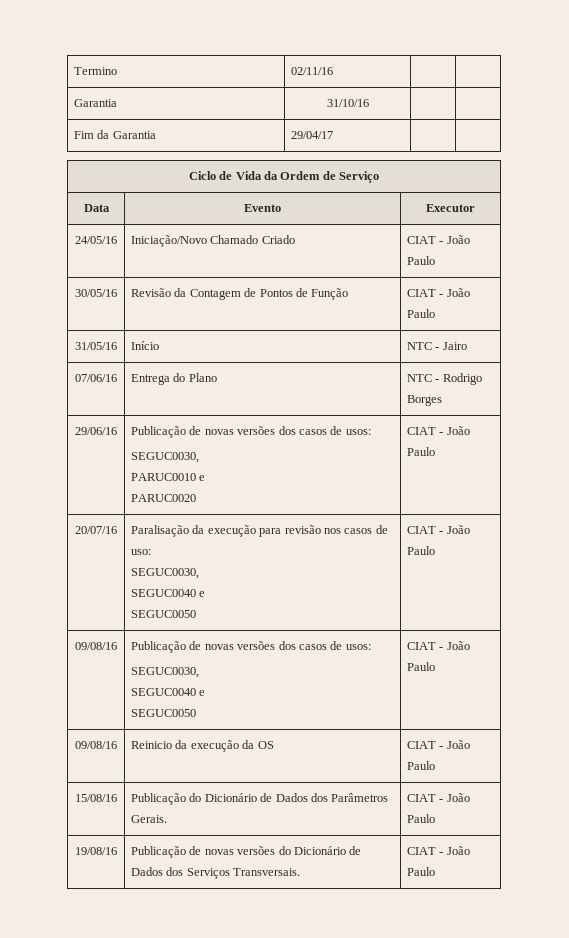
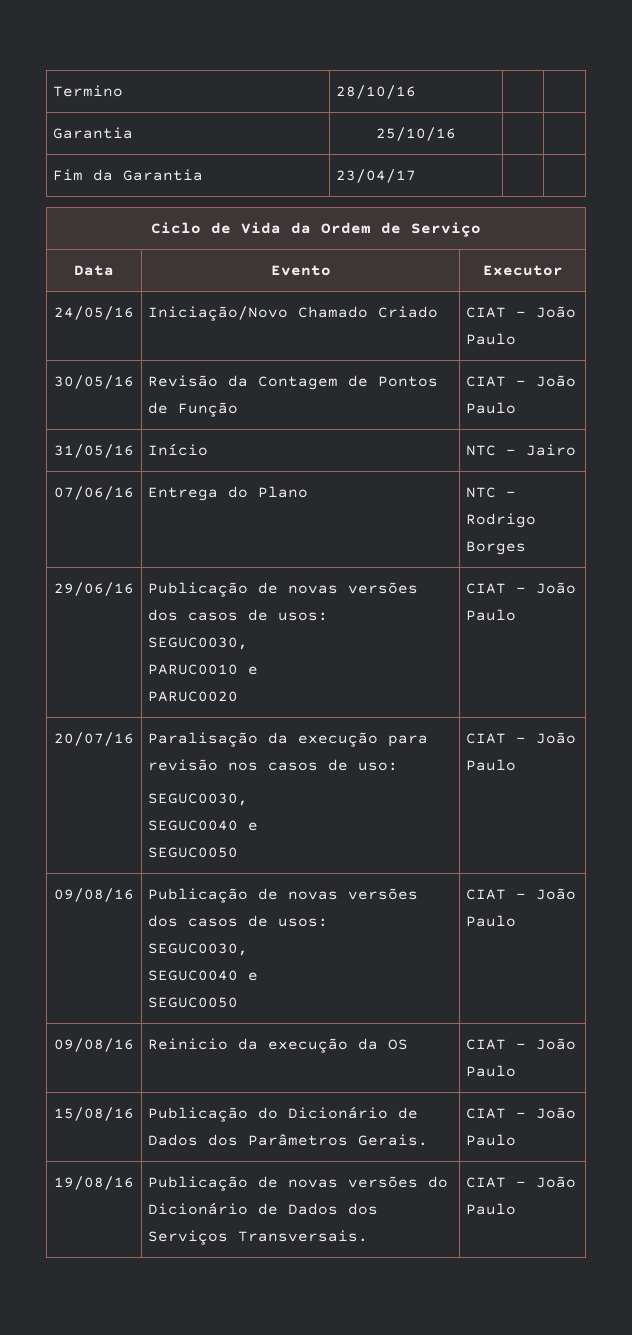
[291,67,334,75] [74,99,118,107] [326,99,369,107] 02/11/16 | | // Garantia | 31/10/16 -> [336,85,417,99] [53,127,134,139] [376,127,456,141] 28/10/16 | | // Garantia | 25/10/16
[291,131,334,139] 29/04/17 -> [336,169,417,183] 23/04/17

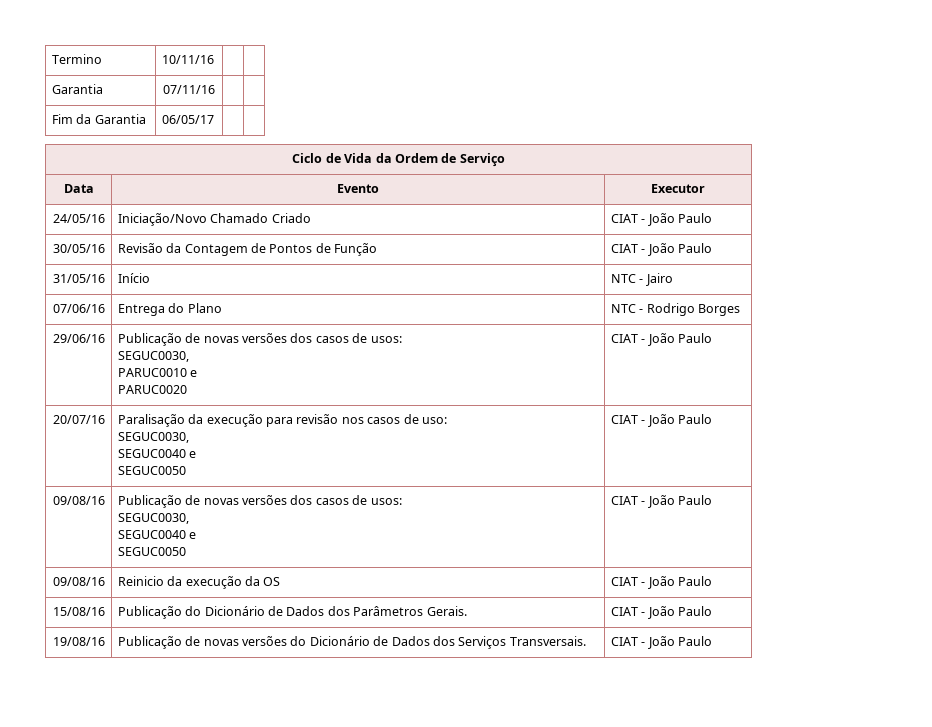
[336,85,417,99] [53,127,134,139] [376,127,456,141] 28/10/16 | | // Garantia | 25/10/16 -> [161,55,214,64] [51,84,103,94] [163,85,215,94] 10/11/16 | | // Garantia | 07/11/16
[336,169,417,183] 23/04/17 -> [161,115,214,124] 06/05/17

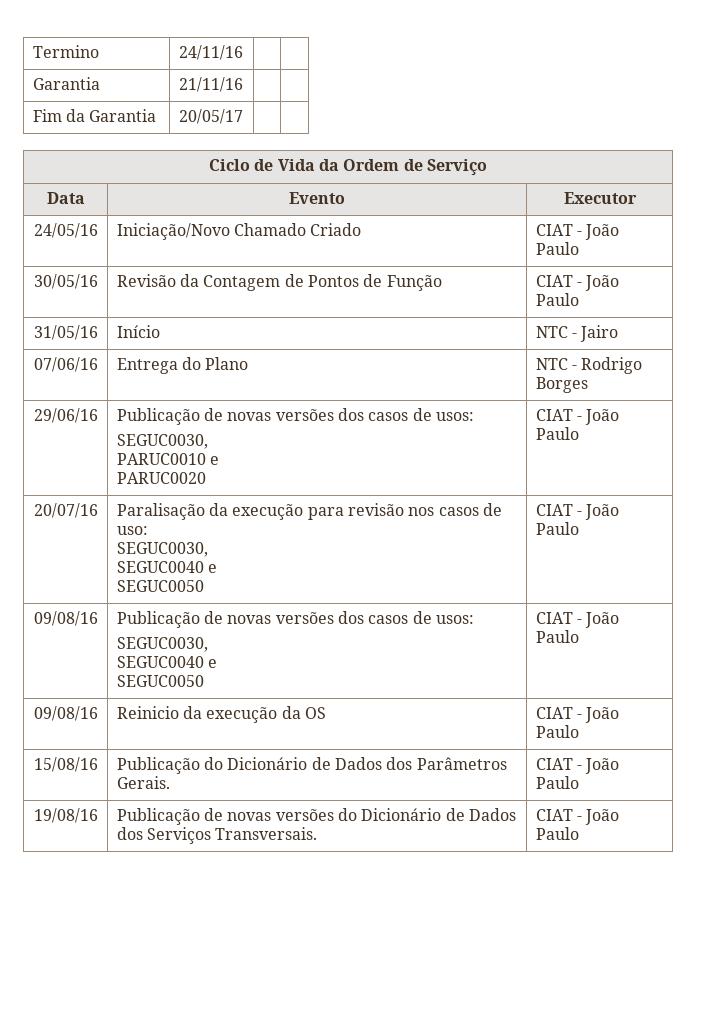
[161,55,214,64] [51,84,103,94] [163,85,215,94] 10/11/16 | | // Garantia | 07/11/16 -> [178,45,243,60] [32,77,100,90] [178,77,243,92] 24/11/16 | | // Garantia | 21/11/16
[161,115,214,124] 06/05/17 -> [178,109,243,124] 20/05/17

